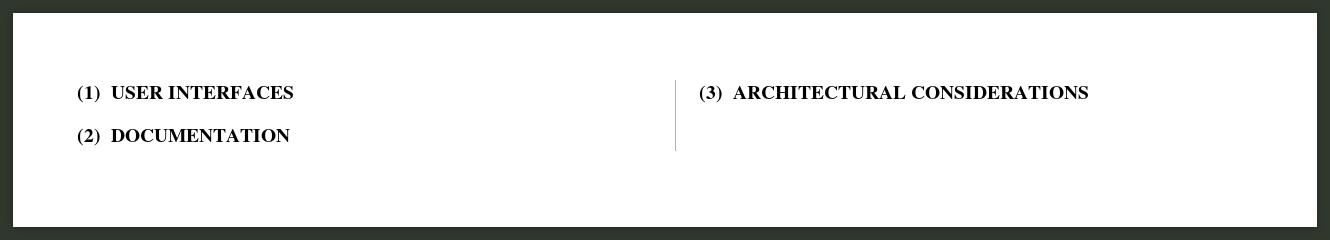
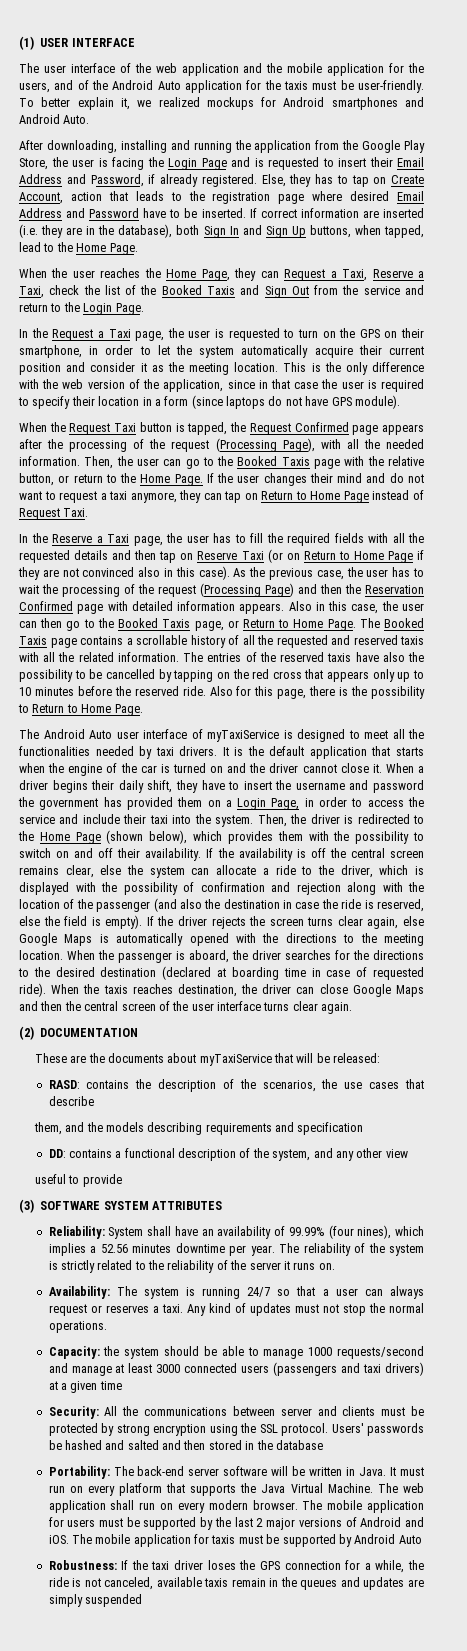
[168,86,295,99] [77,128,290,146] [699,85,1090,103] INTERFACES // (2) DOCUMENTATION // (3) ARCHITECTURAL CONSIDERATIONS -> [71,38,135,47] [19,63,425,76] [19,80,424,93] [19,97,425,110] [19,114,90,124] [19,140,425,153] [19,157,424,170] [19,174,424,187] [19,191,424,204] [19,208,424,218] [19,224,424,238] [19,242,138,255] [19,268,424,281] [19,285,424,298] [19,302,144,315] [19,328,424,341] [19,345,424,358] [19,362,425,375] [19,379,425,392] [18,395,400,409] [19,422,425,435] [19,438,424,452] [19,456,425,469] [19,473,424,486] [19,490,425,503] [19,508,89,520] [19,533,424,546] [19,549,424,563] [18,566,425,580] [19,583,424,597] [19,601,424,614] [19,618,425,631] [19,635,424,648] [19,652,424,662] [19,669,425,682] [19,686,425,699] [18,704,143,716] [19,729,424,742] [19,746,424,759] [19,763,424,776] [19,780,424,793] [18,797,425,810] [19,814,424,827] [18,830,424,844] [19,848,425,861] [19,865,424,878] [19,882,424,895] [19,898,424,912] [19,915,424,929] [19,933,424,946] [19,950,424,963] [18,966,424,980] [19,983,425,997] [19,1001,353,1014] [19,1026,139,1040] [34,1053,381,1066] [48,1079,424,1092] [48,1096,94,1106] [33,1122,364,1135] [48,1148,408,1161] [34,1174,122,1187] [19,1199,222,1213] [48,1225,424,1239] [48,1243,424,1256] [48,1260,335,1273] [48,1286,424,1299] [48,1303,424,1316] [48,1321,107,1333] [48,1346,424,1359] [48,1362,425,1376] [48,1381,122,1393] [48,1406,424,1419] [48,1423,424,1436] [48,1440,323,1450] [48,1466,424,1479] [48,1483,424,1496] [48,1500,424,1513] [48,1517,424,1530] [48,1534,422,1547] [48,1560,424,1573] [48,1577,424,1590] [48,1594,142,1607] INTERFACE // The user interface of the web application and the mobile application for the users, and of the Android Auto application for the taxis must be user-friendly. To better explain it, we realized mockups for Android smartphones and Android Auto. // After downloading, installing and running the application from the Google Play Store, the user is facing the Login Page and is requested to insert their Email Address and Password, if already registered. Else, they has to tap on Create Account, action that leads to the registration page where desired Email Address and Password have to be inserted. If correct information are inserted (i.e. they are in the database), both Sign In and Sign Up buttons, when tapped, lead to the Home Page. // When the user reaches the Home Page, they can Request a Taxi, Reserve a Taxi, check the list of the Booked Taxis and Sign Out from the service and return to the Login Page. // In the Request a Taxi page, the user is requested to turn on the GPS on their smartphone, in order to let the system automatically acquire their current position and consider it as the meeting location. This is the only difference with the web version of the application, since in that case the user is required to specify their location in a form (since laptops do not have GPS module). // When the Request Taxi button is tapped, the Request Confirmed page appears after the processing of the request (Processing Page), with all the needed information. Then, the user can go to the Booked Taxis page with the relative button, or return to the Home Page. If the user changes their mind and do not want to request a taxi anymore, they can tap on Return to Home Page instead of Request Taxi. // In the Reserve a Taxi page, the user has to fill the required fields with all the requested details and then tap on Reserve Taxi (or on Return to Home Page if they are not convinced also in this case). As the previous case, the user has to wait the processing of the request (Processing Page) and then the Reservation Confirmed page with detailed information appears. Also in this case, the user can then go to the Booked Taxis page, or Return to Home Page. The Booked Taxis page contains a scrollable history of all the requested and reserved taxis with all the related information. The entries of the reserved taxis have also the possibility to be cancelled by tapping on the red cross that appears only up to 10 minutes before the reserved ride. Also for this page, there is the possibility to Return to Home Page. // The Android Auto user interface of myTaxiService is designed to meet all the functionalities needed by taxi drivers. It is the default application that starts when the engine of the car is turned on and the driver cannot close it. When a driver begins their daily shift, they have to insert the username and password the government has provided them on a Login Page, in order to access the service and include their taxi into the system. Then, the driver is redirected to the Home Page (shown below), which provides them with the possibility to switch on and off their availability. If the availability is off the central screen remains clear, else the system can allocate a ride to the driver, which is displayed with the possibility of confirmation and rejection along with the location of the passenger (and also the destination in case the ride is reserved, else the field is empty). If the driver rejects the screen turns clear again, else Google Maps is automatically opened with the directions to the meeting location. When the passenger is aboard, the driver searches for the directions to the desired destination (declared at boarding time in case of requested ride). When the taxis reaches destination, the driver can close Google Maps and then the central screen of the user interface turns clear again. // (2) DOCUMENTATION // These are the documents about myTaxiService that will be released: // RASD: contains the description of the scenarios, the use cases that describe // them, and the models describing requirements and specification // DD: contains a functional description of the system, and any other view // useful to provide // (3) SOFTWARE SYSTEM ATTRIBUTES // Reliability: System shall have an availability of 99.99% (four nines), which implies a 52.56 minutes downtime per year. The reliability of the system is strictly related to the reliability of the server it runs on. // Availability: The system is running 24/7 so that a user can always request or reserves a taxi. Any kind of updates must not stop the normal operations. // Capacity: the system should be able to manage 1000 requests/second and manage at least 3000 connected users (passengers and taxi drivers) at a given time // Security: All the communications between server and clients must be protected by strong encryption using the SSL protocol. Users' passwords be hashed and salted and then stored in the database // Portability: The back-end server software will be written in Java. It must run on every platform that supports the Java Virtual Machine. The web application shall run on every modern browser. The mobile application for users must be supported by the last 2 major versions of Android and iOS. The mobile application for taxis must be supported by Android Auto // Robustness: If the taxi driver loses the GPS connection for a while, the ride is not canceled, available taxis remain in the queues and updates are simply suspended

